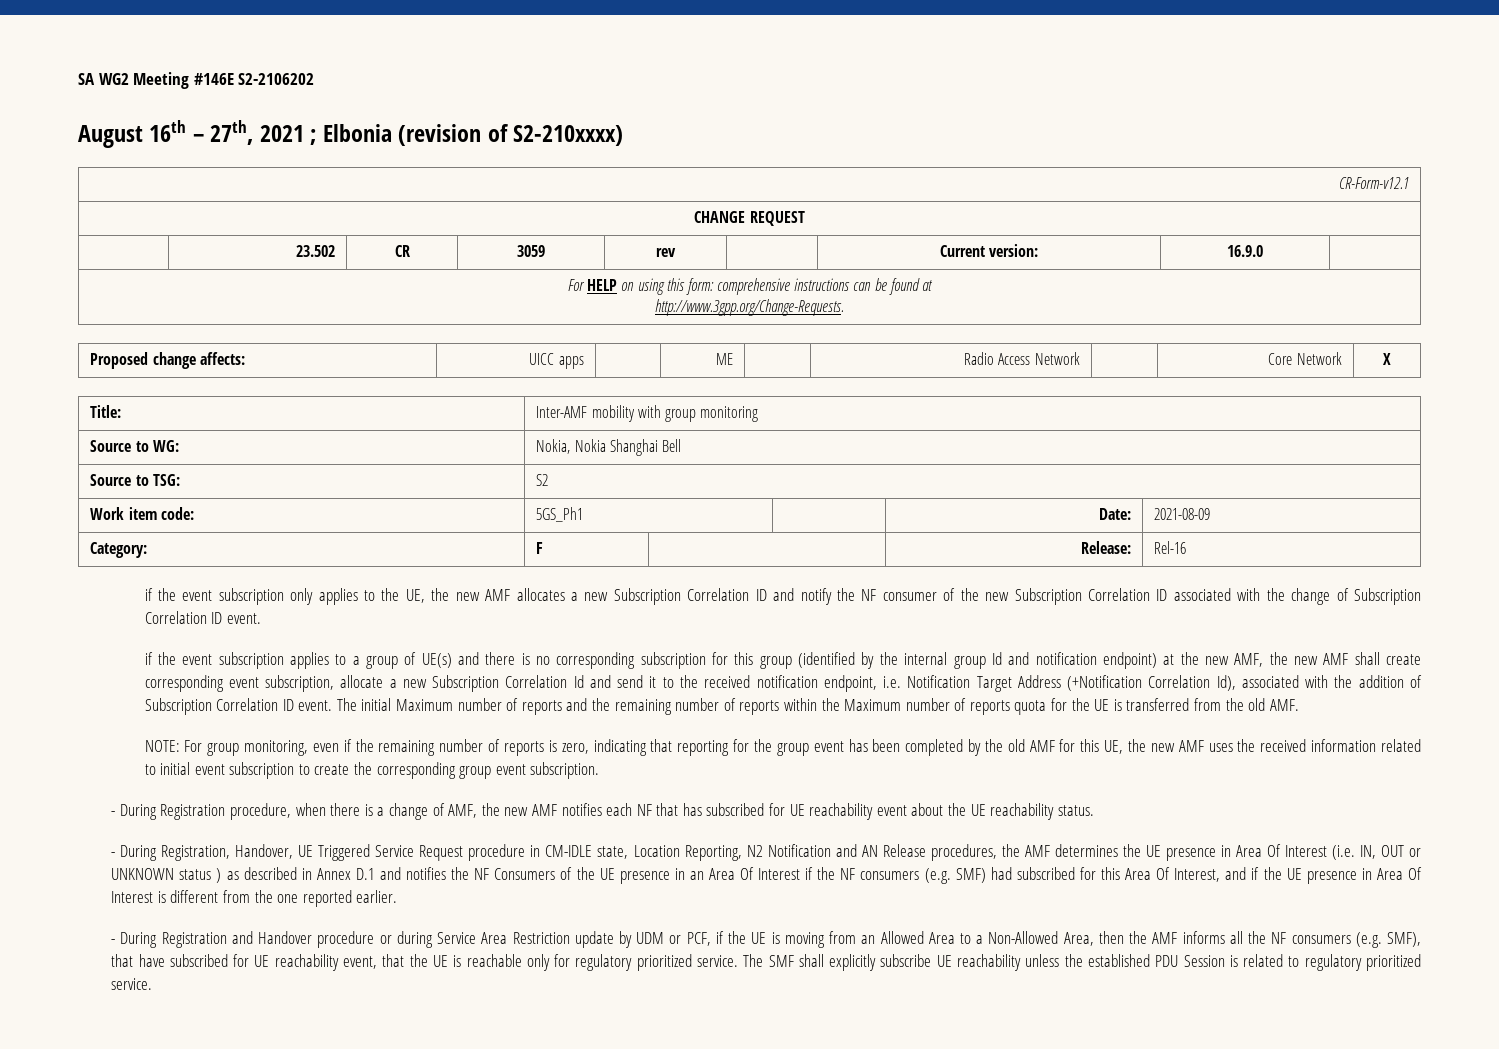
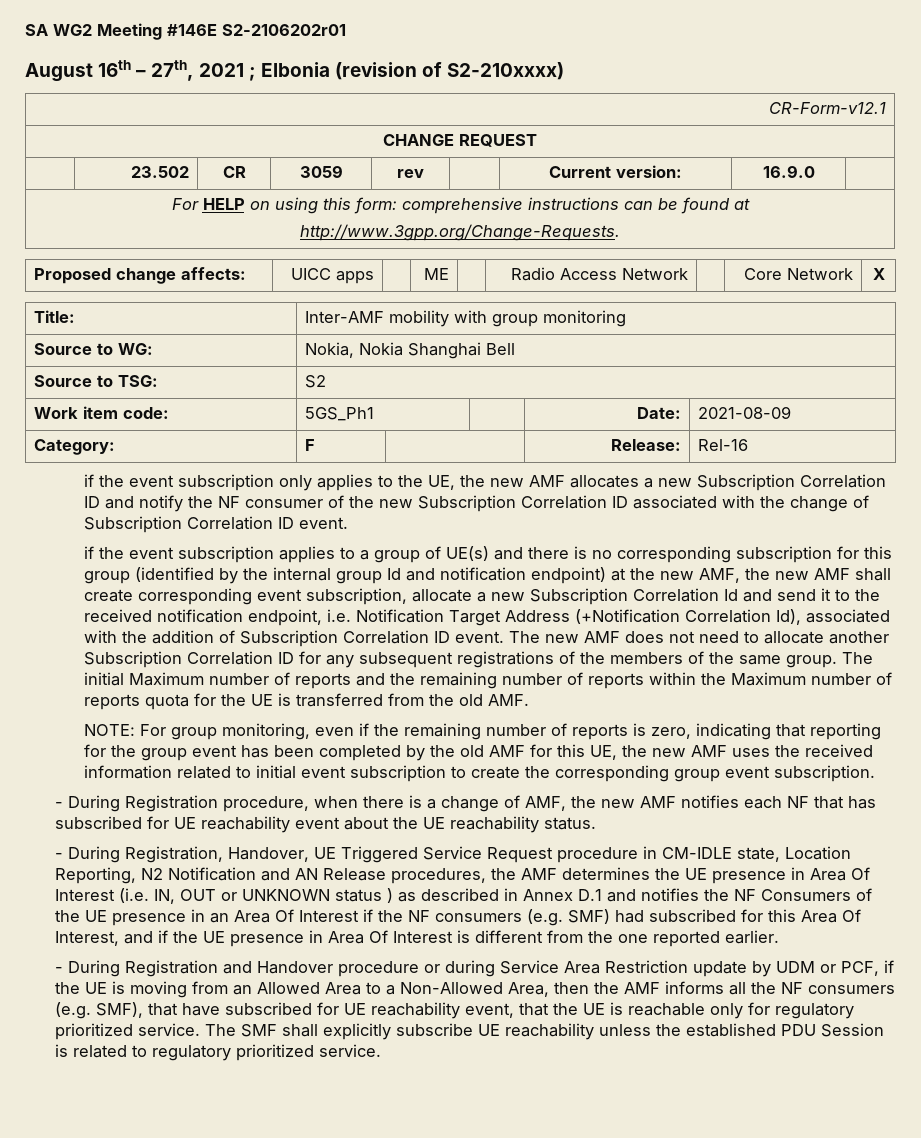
[238,73,315,85] S2-2106202 -> [222,24,346,36] S2-2106202r01
(357, 704) none -> [545,631,890,644] [84,651,874,668] new AMF does not need to allocate another Subscription Correlation ID for any subsequent registrations of the members of the same group. The

